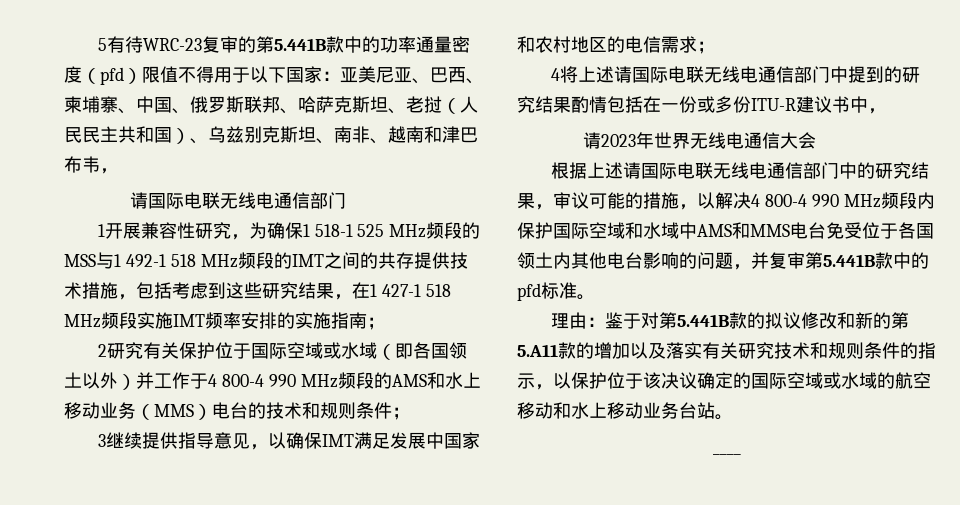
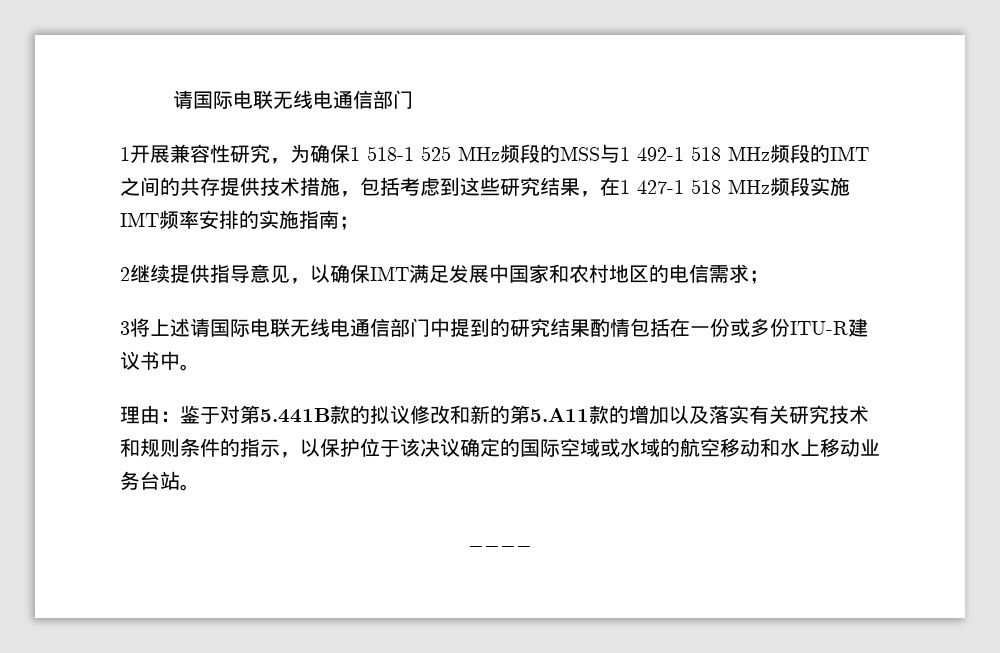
[97,36,470,53] [64,66,484,85] [64,96,478,114] [64,126,478,144] [64,156,118,174] 5有待WRC-23复审的第5.441B款中的功率通量密度（pfd）限值不得用于以下国家：亚美尼亚、巴西、柬埔寨、中国、俄罗斯联邦、哈萨克斯坦、老挝（人民民主共和国）、乌兹别克斯坦、南非、越南和津巴布韦， // -> (172, 99) none
[106,342,467,360] [64,372,481,390] [64,402,410,420] [97,434,106,447] 研究有关保护位于国际空域或水域（即各国领土以外）并工作于4 800-4 990 MHz频段的AMS和水上移动业务（MMS）电台的技术和规则条件； // 3 -> (130, 274) none
[550,68,560,81] 4 -> [120,321,130,335] 3
[868,108,886,114] [582,132,816,149] [550,162,929,179] [517,192,935,210] [517,222,934,239] [517,252,929,270] [517,282,577,301] ， // 请2023年世界无线电通信大会 // 根据上述请国际电联无线电通信部门中的研究结果，审议可能的措施，以解决4 800-4 990 MHz频段内保护国际空域和水域中AMS和MMS电台免受位于各国领土内其他电台影响的问题，并复审第5.441B款中的pfd标准 -> (180, 360) none

